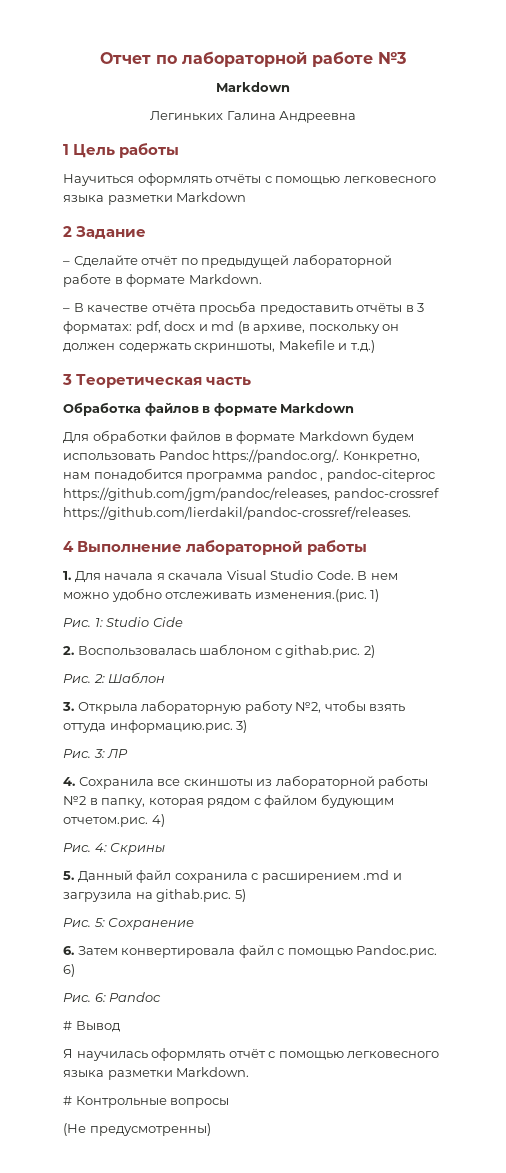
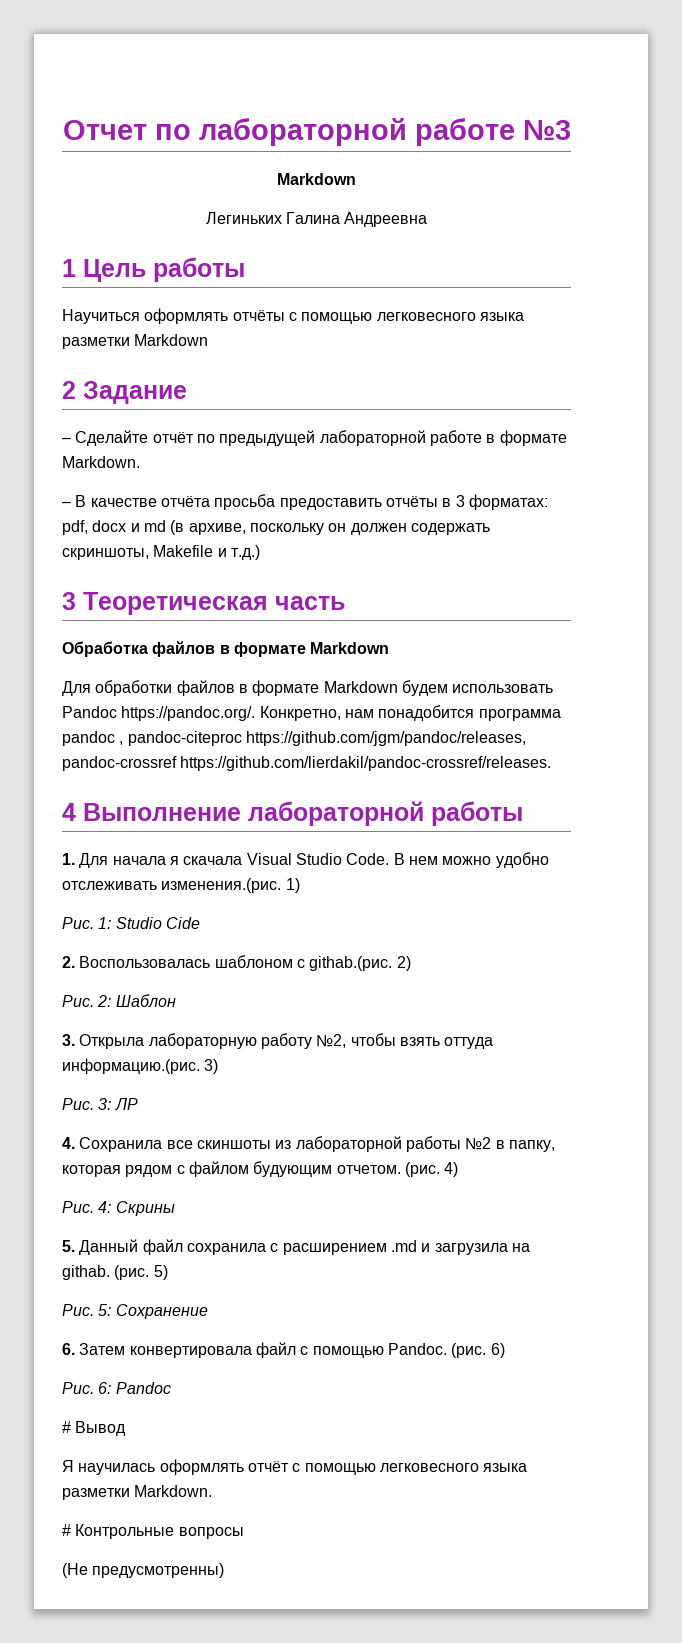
[285,645,361,658] githab.рис. -> [309,956,393,971] githab.(рис.
[109,720,233,733] информацию.рис. -> [62,1058,200,1074] информацию.(рис.
[63,817,148,827] отчетом.рис. -> [336,1162,440,1177] отчетом. (рис.
[156,889,232,902] githab.рис. -> [62,1265,150,1280] githab. (рис.
[356,945,438,958] Pandoc.рис. -> [387,1343,487,1358] Pandoc. (рис.

